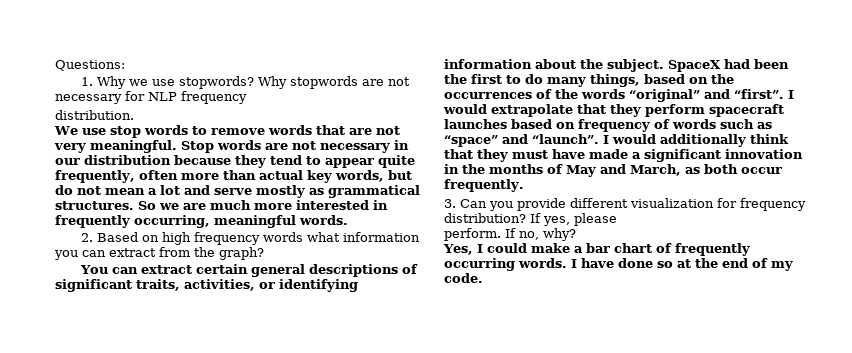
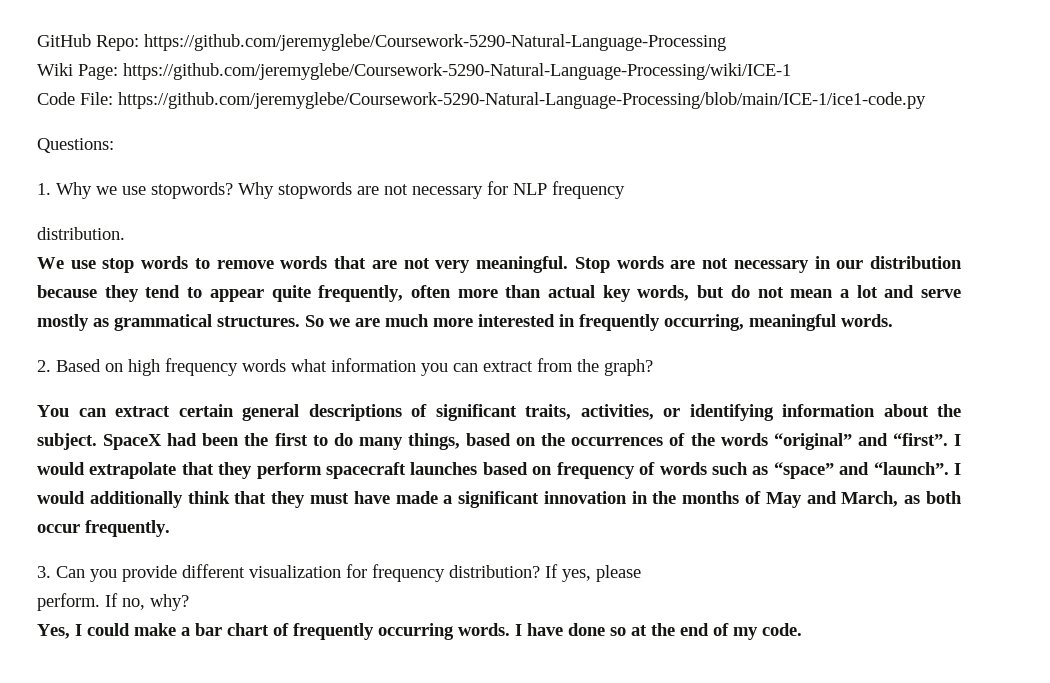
(55, 65) none -> [37,34,726,51] [37,63,791,80] [37,92,926,109] GitHub Repo: https://github.com/jeremyglebe/Coursework-5290-Natural-Language-Processing // Wiki Page: https://github.com/jeremyglebe/Coursework-5290-Natural-Language-Processing/wiki/ICE-1 // Code File: https://github.com/jeremyglebe/Coursework-5290-Natural-Language-Processing/blob/main/ICE-1/ice1-code.py //

